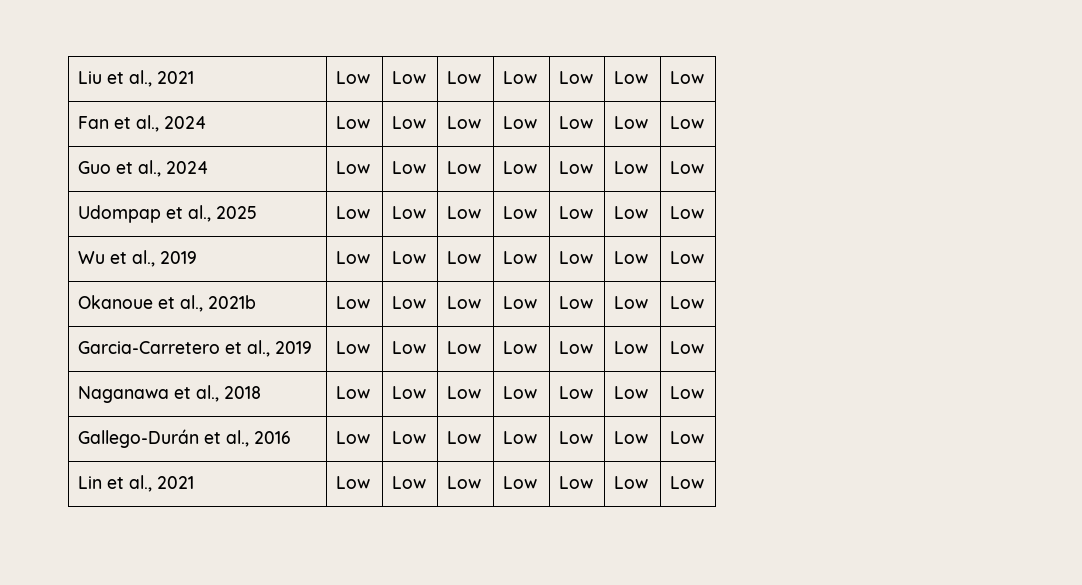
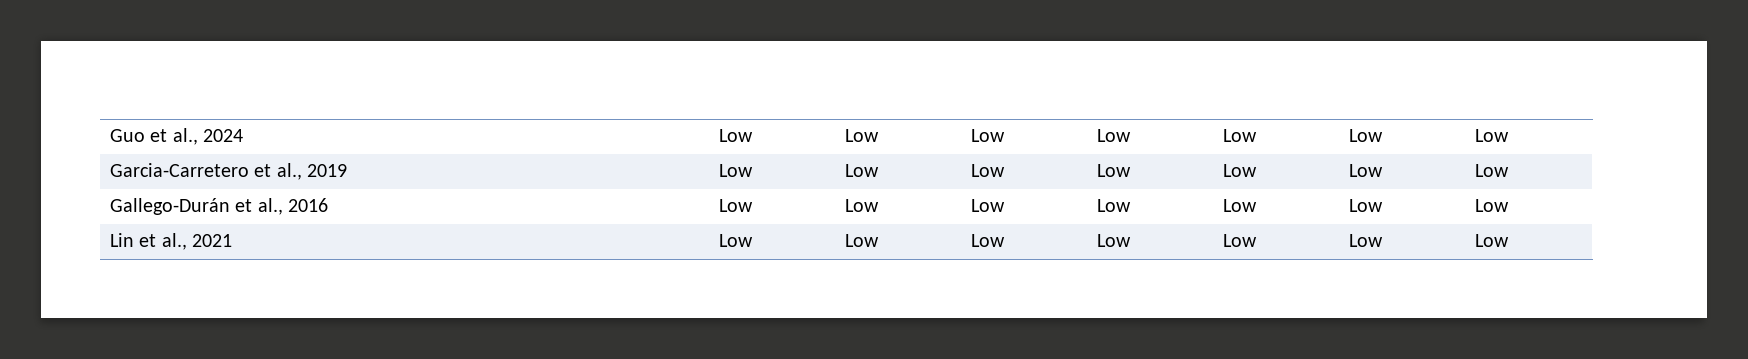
[78,70,195,87] [336,71,371,84] [392,71,427,84] [447,71,482,84] [503,71,538,84] [559,71,594,84] [614,71,649,84] [670,71,705,84] [78,115,207,132] [336,116,371,129] [392,116,427,129] [447,116,482,129] [503,116,538,129] [559,116,594,129] [614,116,649,129] [670,116,705,129] Liu et al., 2021 | Low | Low | Low | Low | Low | Low | Low // Fan et al., 2024 | Low | Low | Low | Low | Low | Low | Low // -> (110, 135) none
[78,205,258,223] [336,206,371,219] [392,206,427,219] [447,206,482,219] [503,206,538,219] [559,206,594,219] [614,206,649,219] [670,206,705,219] [78,250,198,267] [336,251,371,264] [392,251,427,264] [447,251,482,264] [503,251,538,264] [559,251,594,264] [614,251,649,264] [670,251,705,264] [78,295,257,312] [336,296,371,309] [392,296,427,309] [447,296,482,309] [503,296,538,309] [559,296,594,309] [614,296,649,309] [670,296,705,309] // Udompap et al., 2025 | Low | Low | Low | Low | Low | Low | Low // Wu et al., 2019 | Low | Low | Low | Low | Low | Low | Low // Okanoue et al., 2021b | Low | Low | Low | Low | Low | Low | Low -> (1510, 135) none
[78,385,262,403] [336,386,371,399] [392,386,427,399] [447,386,482,399] [503,386,538,399] [559,386,594,399] [614,386,649,399] [670,386,705,399] // Naganawa et al., 2018 | Low | Low | Low | Low | Low | Low | Low -> (1510, 170) none

